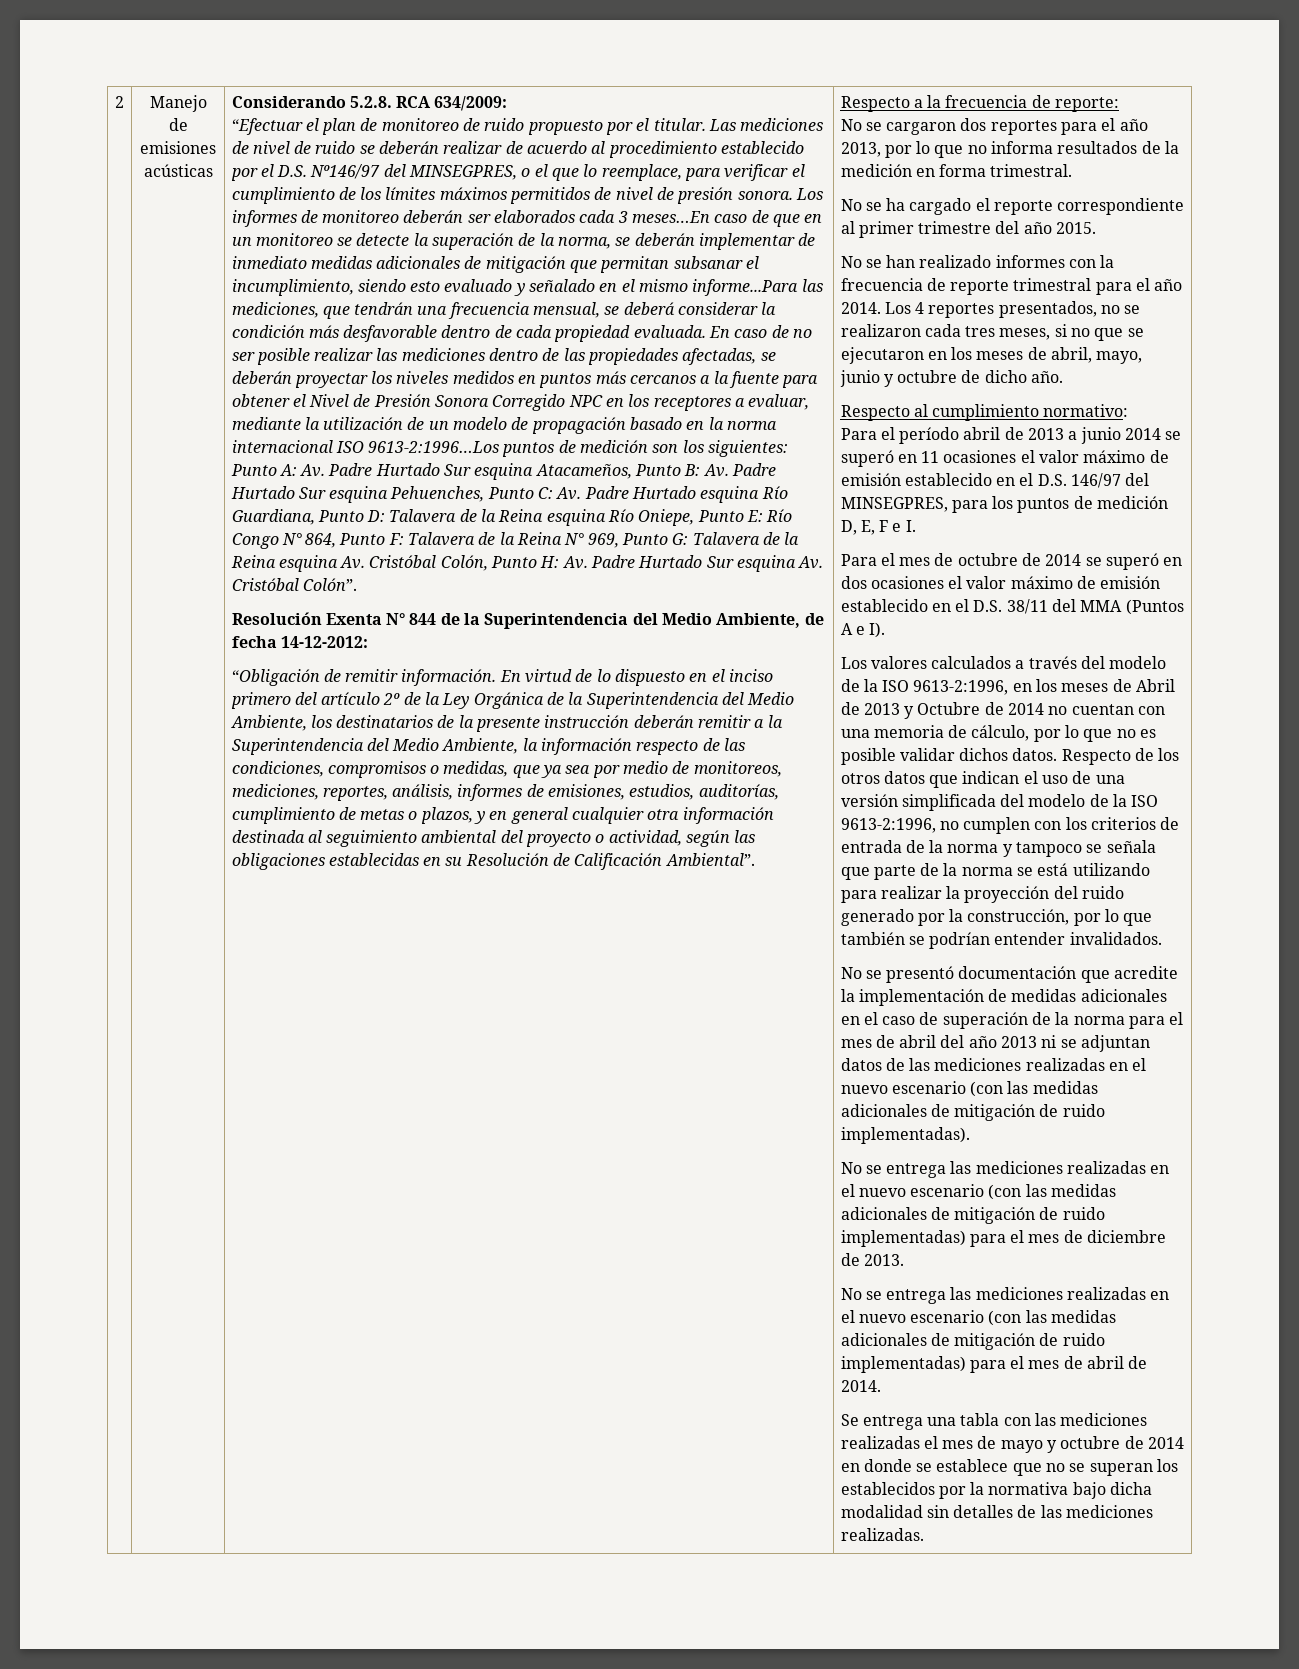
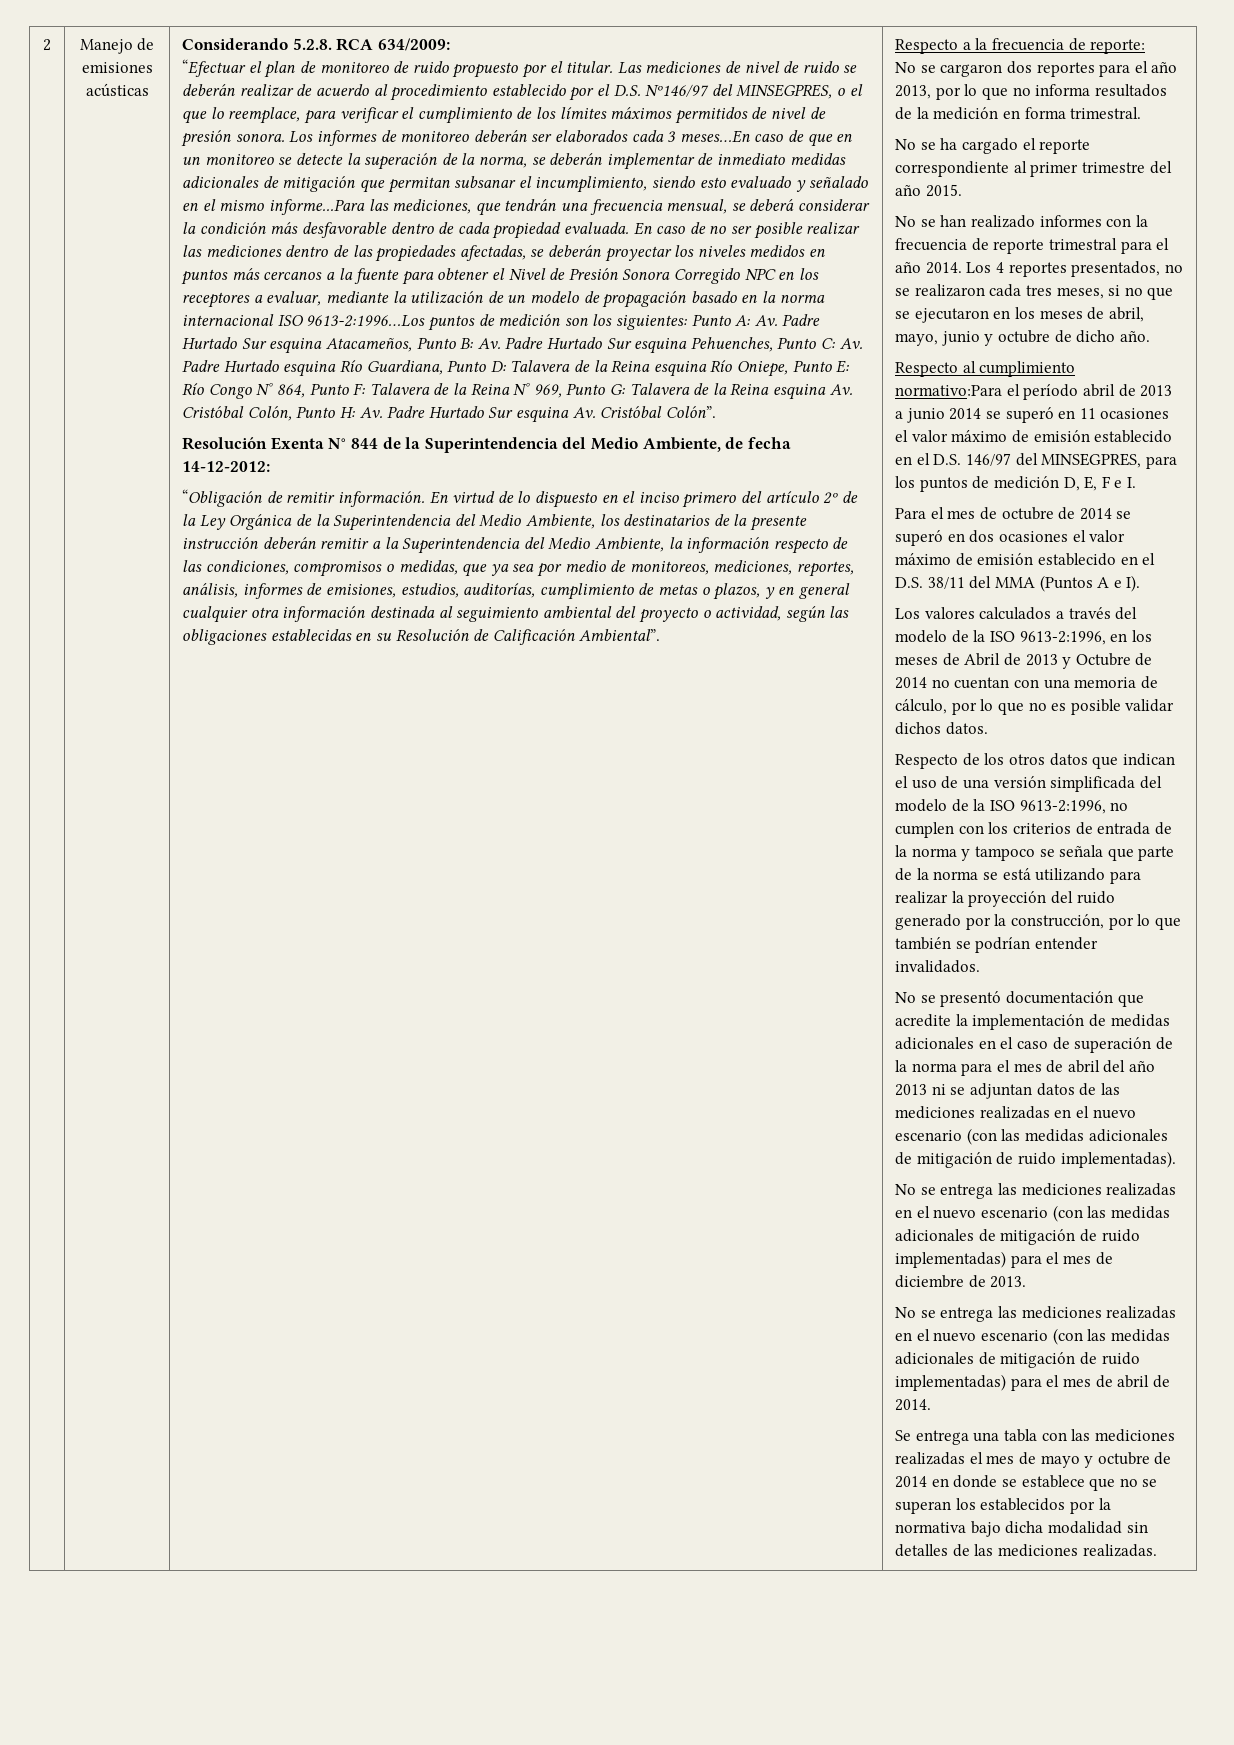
[1043,404,1129,417] [840,428,877,440] normativo: // Para -> [895,385,1003,396] normativo:Para
(1058, 754) none -> (988, 728) //

